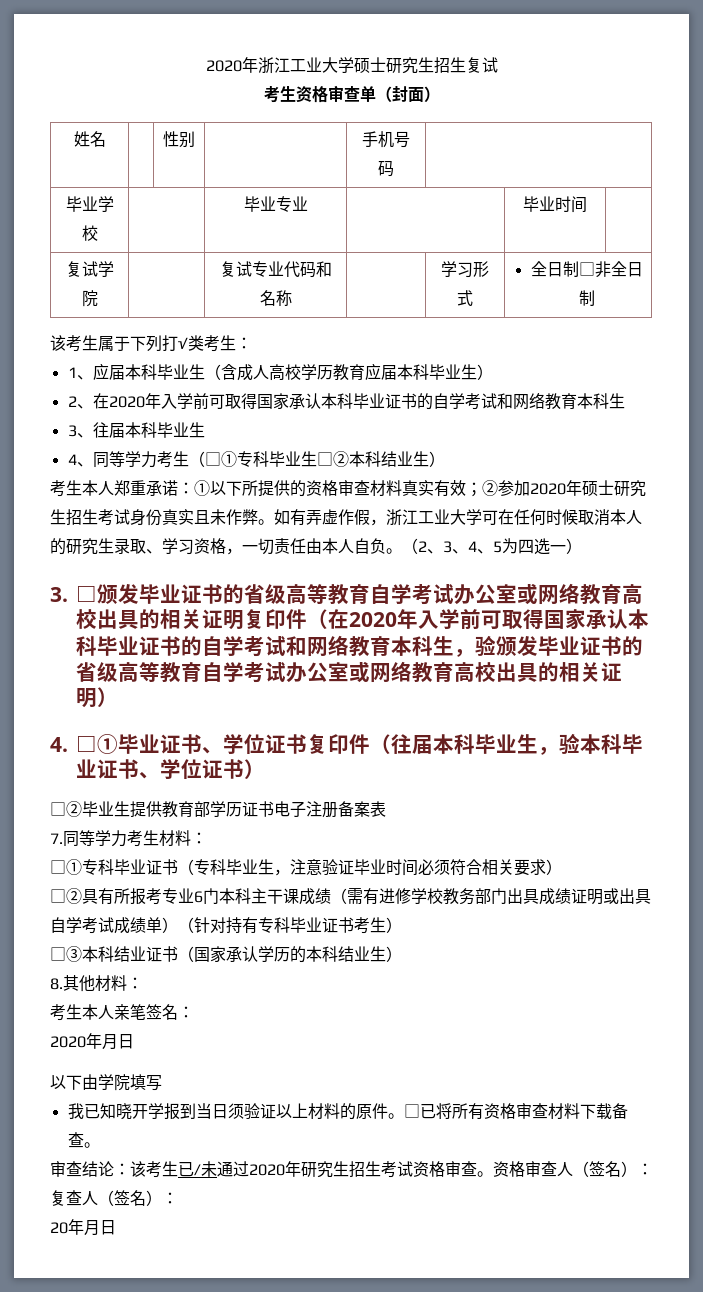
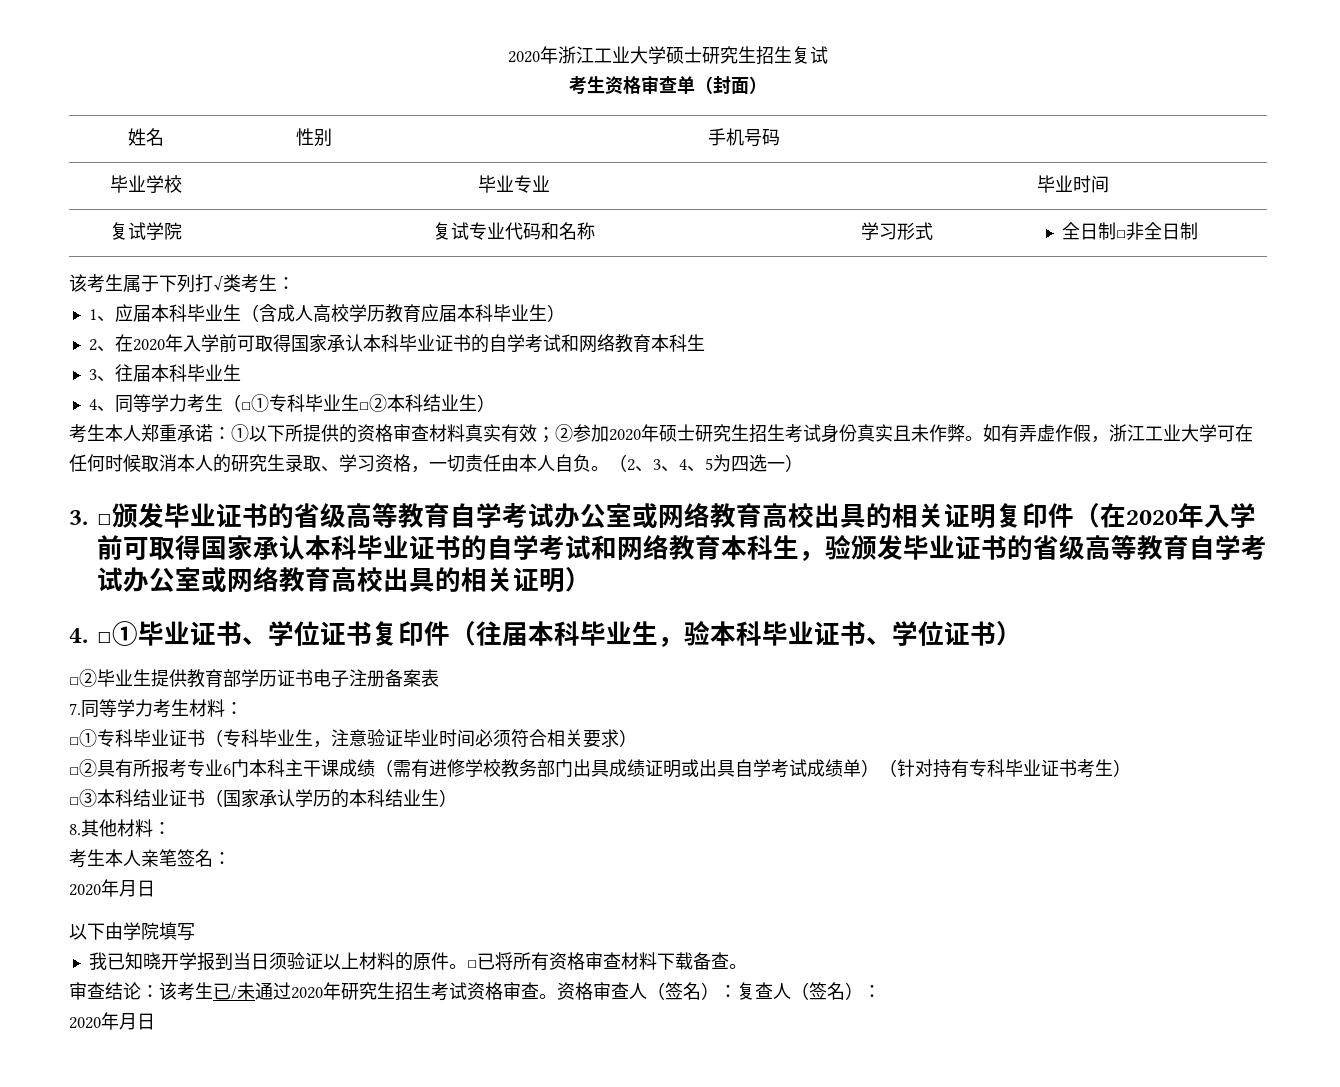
[50,1222,68,1234] 20 -> [69,1017,101,1029] 2020

